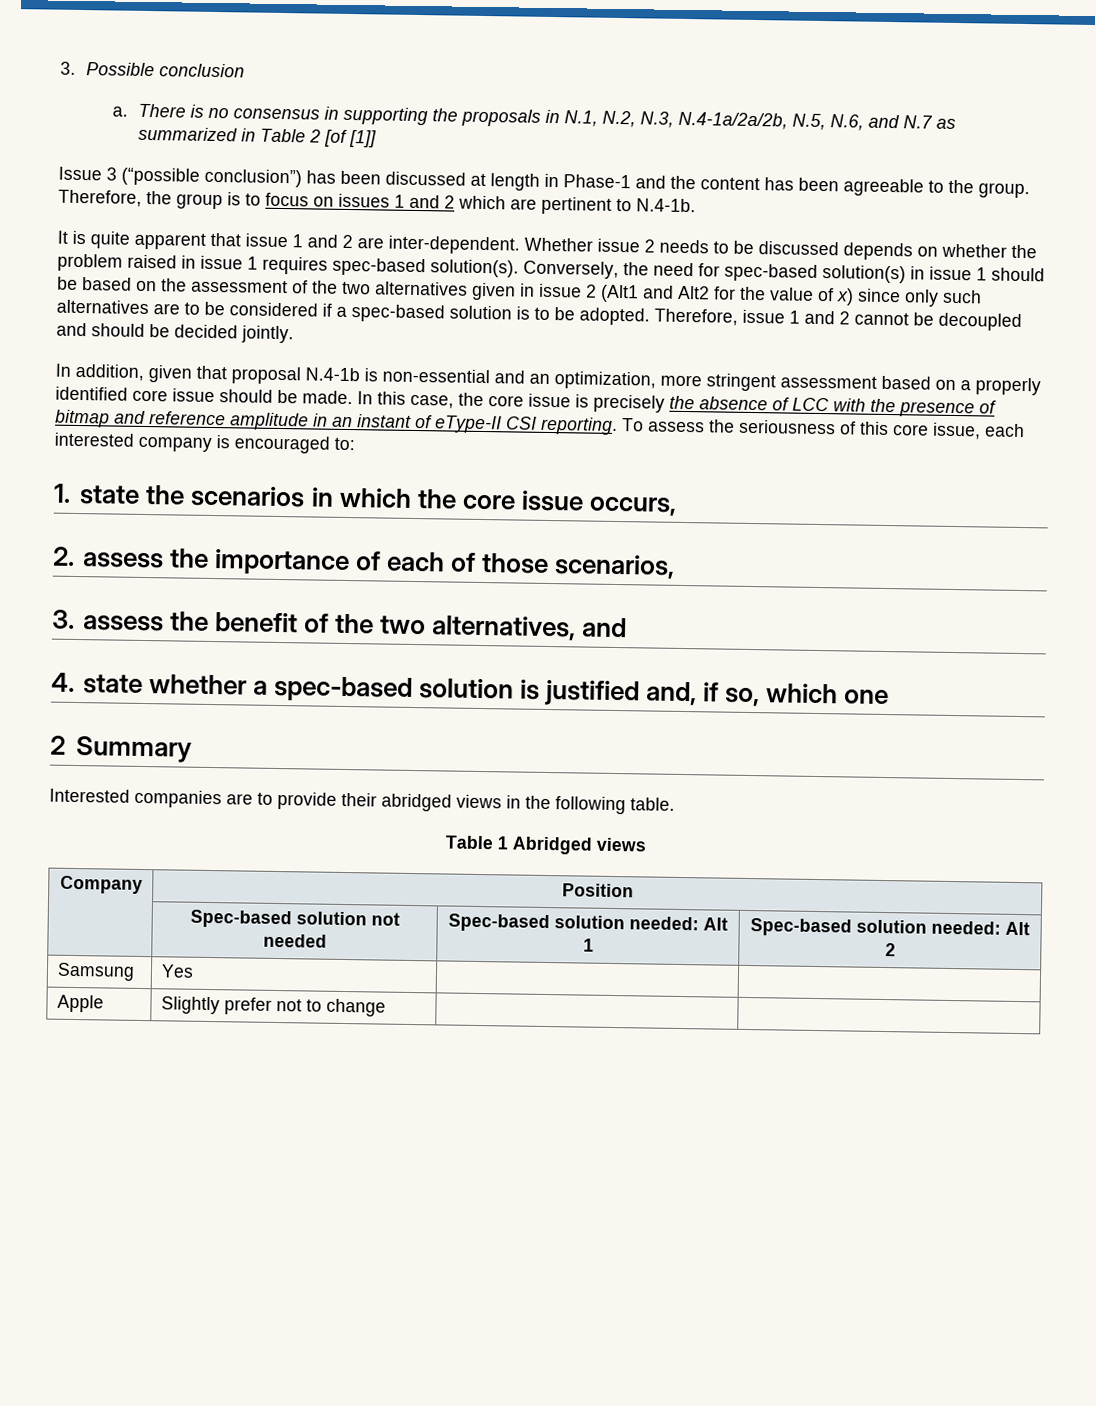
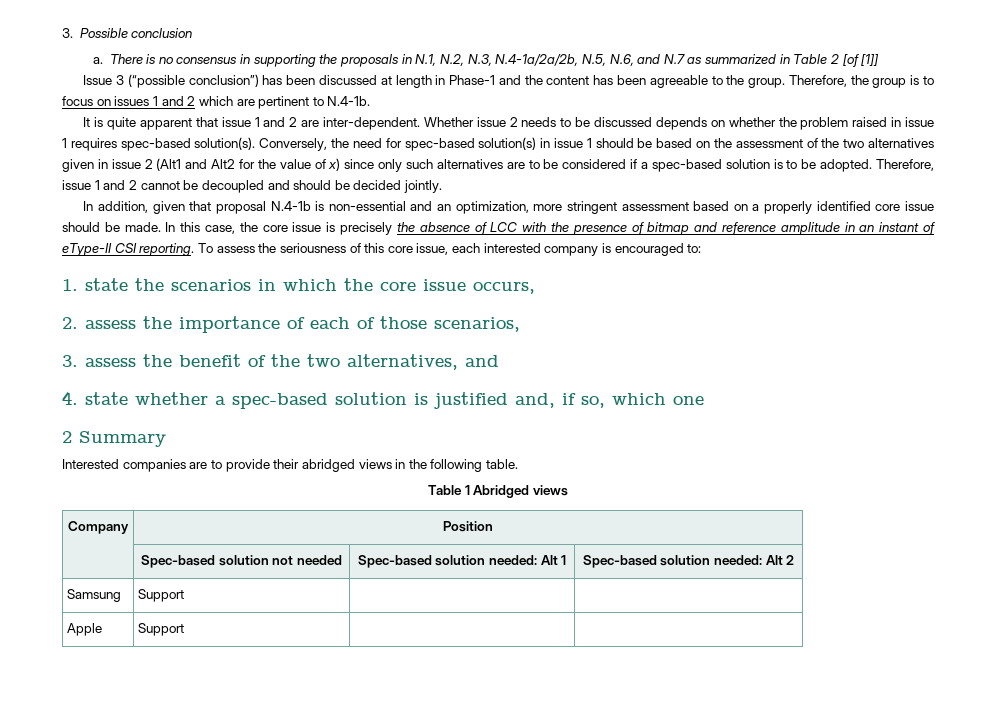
[160,964,194,978] Yes -> [138,589,185,602] Support
[160,996,386,1017] Slightly prefer not to change -> [138,623,185,636] Support

